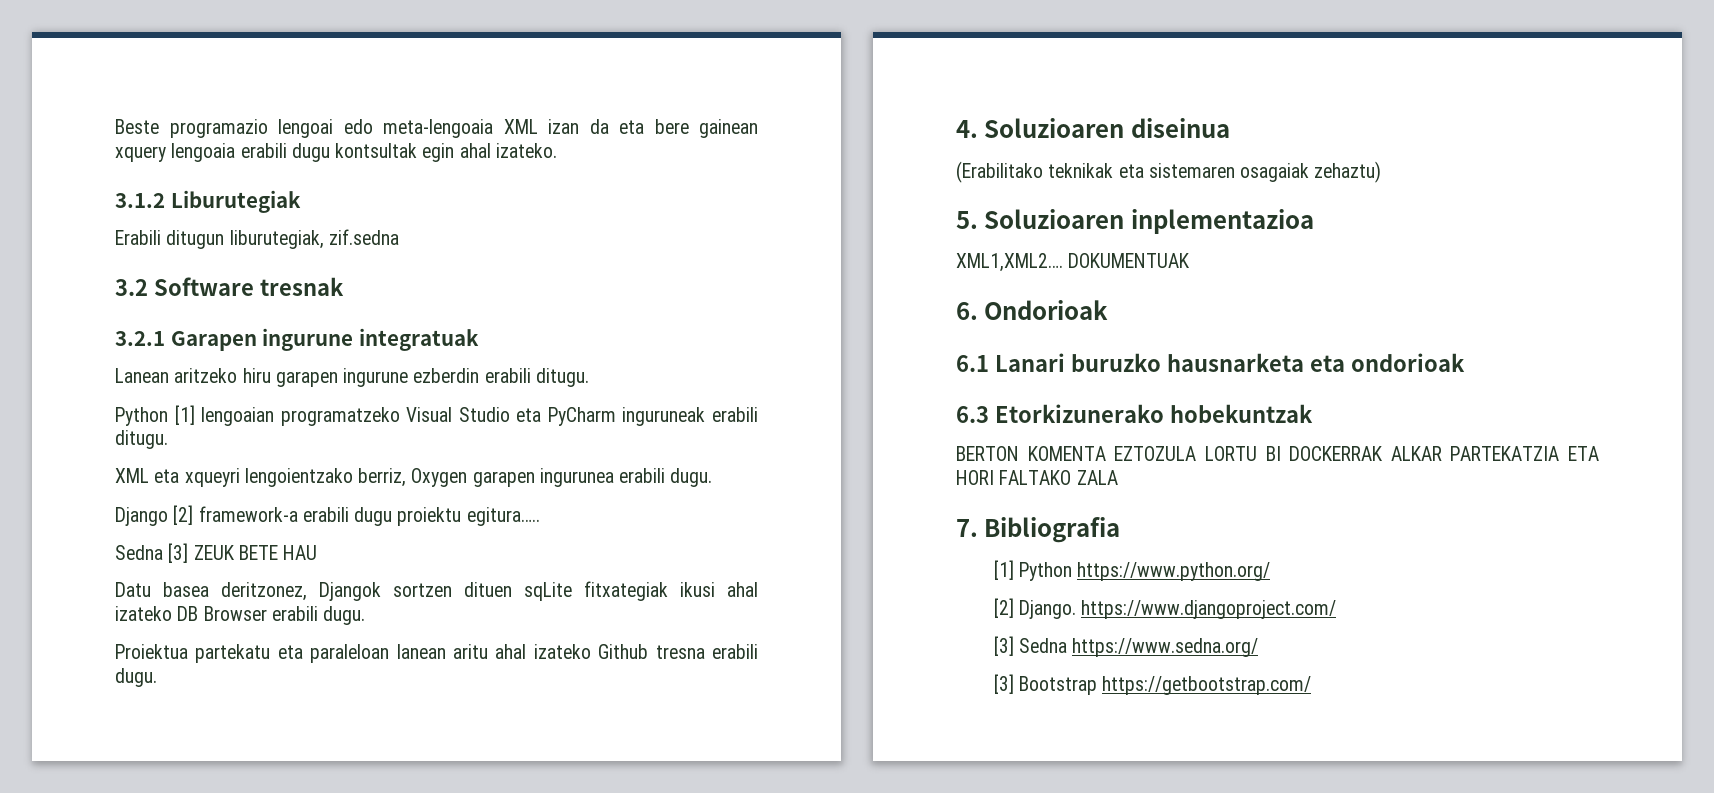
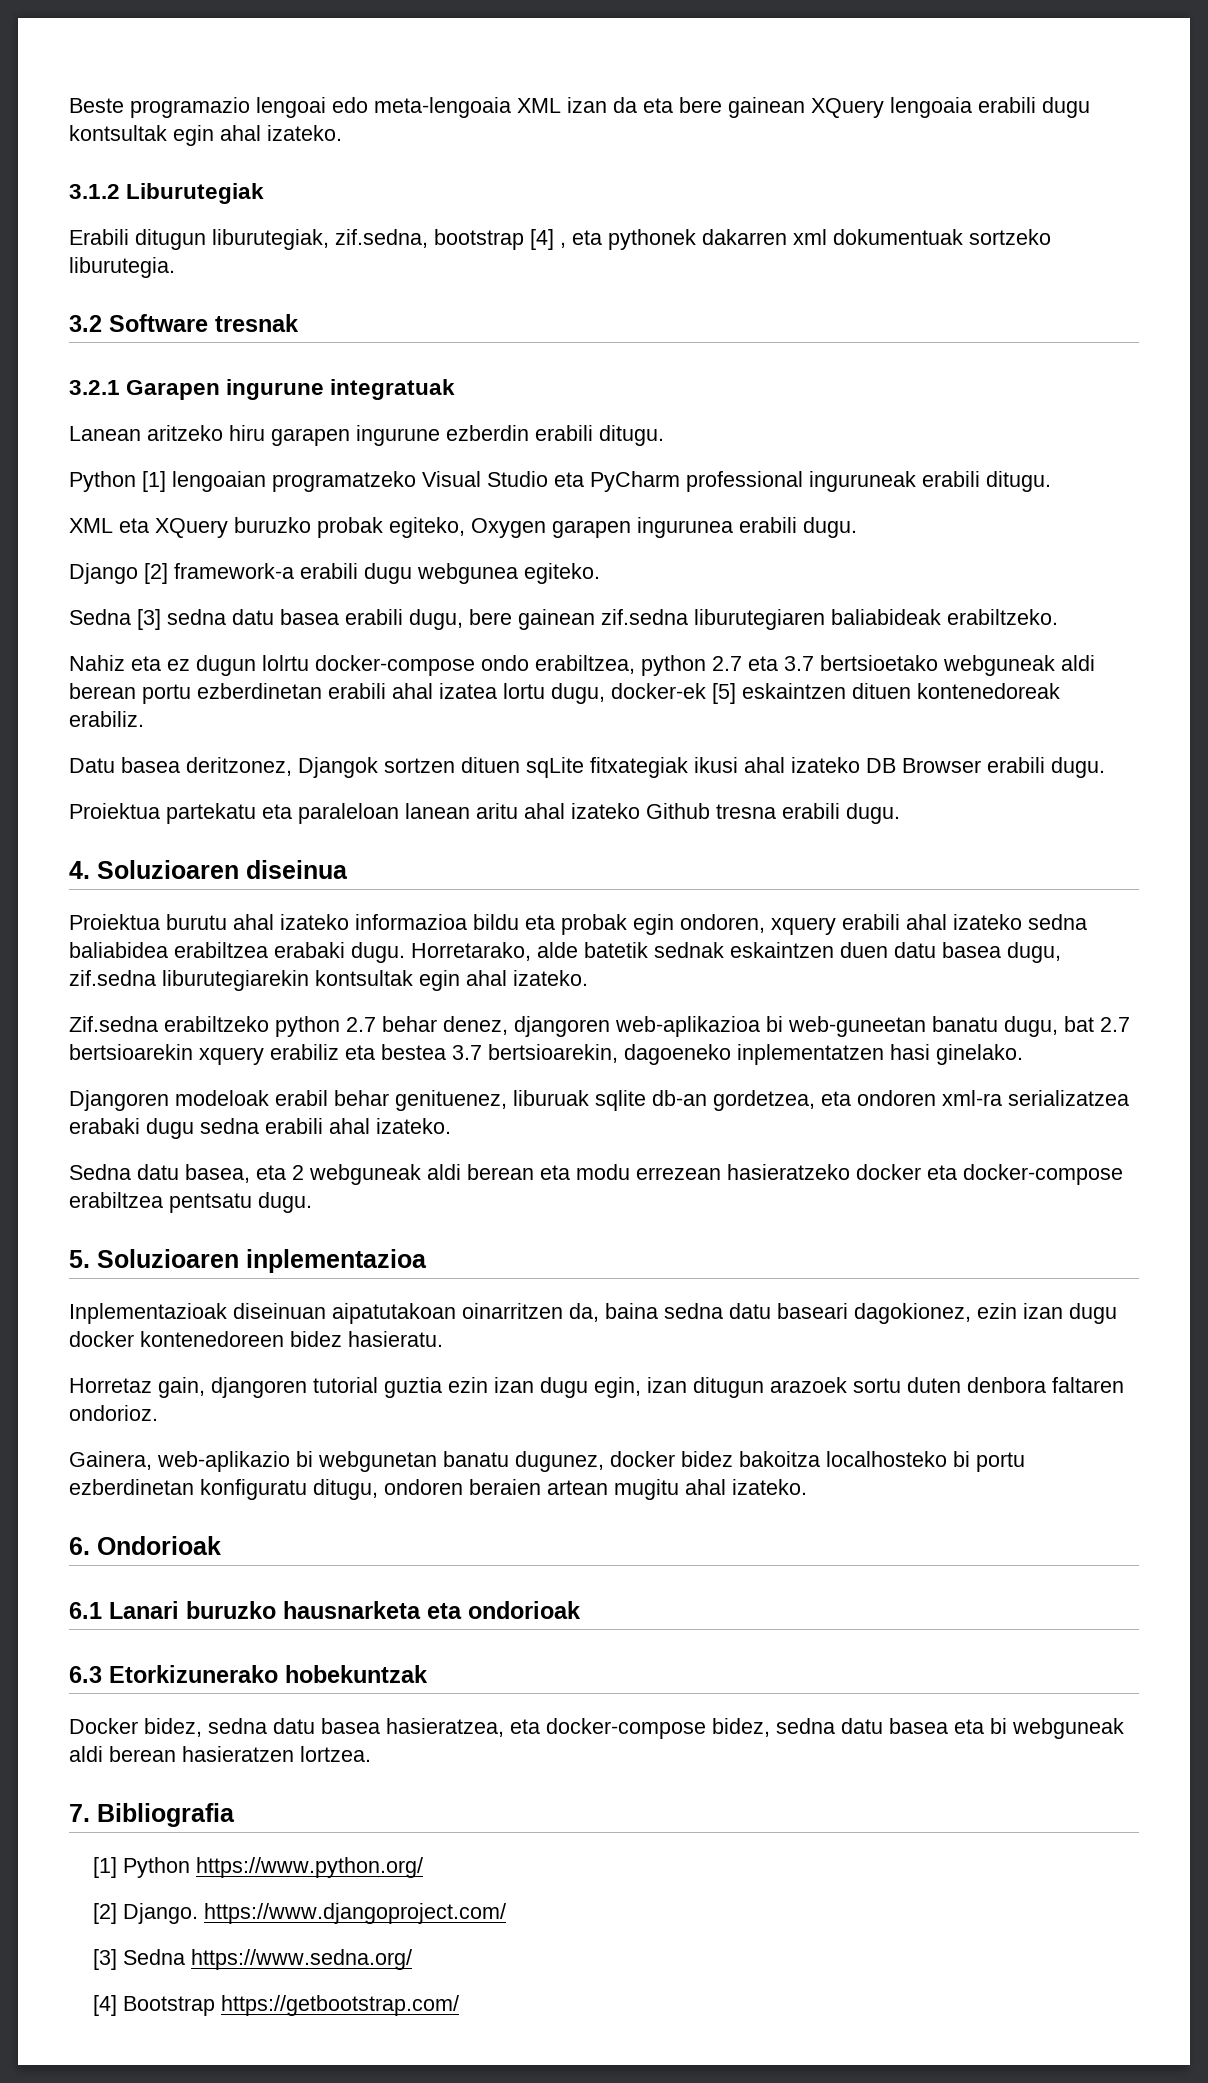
[115,146,166,162] xquery -> [811,98,884,118] XQuery
[328,229,399,245] zif.sedna -> [335,229,1051,250] [69,257,175,278] zif.sedna, bootstrap [4] , eta pythonek dakarren xml dokumentuak sortzeko liburutegia.
(616, 416) none -> [686,471,803,492] professional
[184,468,407,487] xqueyri lengoientzako berriz, -> [155,517,465,538] XQuery buruzko probak egiteko,
[397,507,540,526] proiektu egitura….. -> [417,563,600,584] webgunea egiteko.
[193,545,318,560] ZEUK BETE HAU -> [167,609,1058,630] [69,655,1095,676] [69,683,1060,704] [69,711,144,727] sedna datu basea erabili dugu, bere gainean zif.sedna liburutegiaren baliabideak erabiltzeko. // Nahiz eta ez dugun lolrtu docker-compose ondo erabiltzea, python 2.7 eta 3.7 bertsioetako webguneak aldi berean portu ezberdinetan erabili ahal izatea lortu dugu, docker-ek [5] eskaintzen dituen kontenedoreak erabiliz.
[956,161,1382,183] [956,209,1314,234] [956,253,1191,272] (Erabilitako teknikak eta sistemaren osagaiak zehaztu) // 5. Soluzioaren inplementazioa // XML1,XML2…. DOKUMENTUAK -> [69,914,1087,935] [69,942,1061,963] [69,970,588,991] [69,1016,1130,1037] [69,1044,1023,1065] [69,1090,1129,1111] [69,1118,451,1139] [69,1164,1123,1185] [69,1192,312,1213] [69,1249,427,1273] [69,1303,1117,1324] [69,1331,443,1347] [69,1377,1124,1398] [69,1405,158,1421] [69,1451,1025,1472] [69,1479,807,1500] Proiektua burutu ahal izateko informazioa bildu eta probak egin ondoren, xquery erabili ahal izateko sedna baliabidea erabiltzea erabaki dugu. Horretarako, alde batetik sednak eskaintzen duen datu basea dugu, zif.sedna liburutegiarekin kontsultak egin ahal izateko. // Zif.sedna erabiltzeko python 2.7 behar denez, djangoren web-aplikazioa bi web-guneetan banatu dugu, bat 2.7 bertsioarekin xquery erabiliz eta bestea 3.7 bertsioarekin, dagoeneko inplementatzen hasi ginelako. // Djangoren modeloak erabil behar genituenez, liburuak sqlite db-an gordetzea, eta ondoren xml-ra serializatzea erabaki dugu sedna erabili ahal izateko. // Sedna datu basea, eta 2 webguneak aldi berean eta modu errezean hasieratzeko docker eta docker-compose erabiltzea pentsatu dugu. // 5. Soluzioaren inplementazioa // Inplementazioak diseinuan aipatutakoan oinarritzen da, baina sedna datu baseari dagokionez, ezin izan dugu docker kontenedoreen bidez hasieratu. // Horretaz gain, djangoren tutorial guztia ezin izan dugu egin, izan ditugun arazoek sortu duten denbora faltaren ondorioz. // Gainera, web-aplikazio bi webgunetan banatu dugunez, docker bidez bakoitza localhosteko bi portu ezberdinetan konfiguratu ditugu, ondoren beraien artean mugitu ahal izateko.
[956,446,1599,461] [956,470,1118,485] BERTON KOMENTA EZTOZULA LORTU BI DOCKERRAK ALKAR PARTEKATZIA ETA HORI FALTAKO ZALA -> [69,1718,1124,1739] [69,1746,371,1762] Docker bidez, sedna datu basea hasieratzea, eta docker-compose bidez, sedna datu basea eta bi webguneak aldi berean hasieratzen lortzea.
[993,674,1014,694] [3] -> [93,1995,118,2016] [4]

